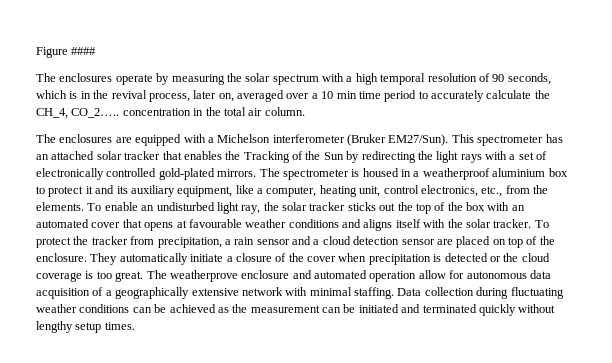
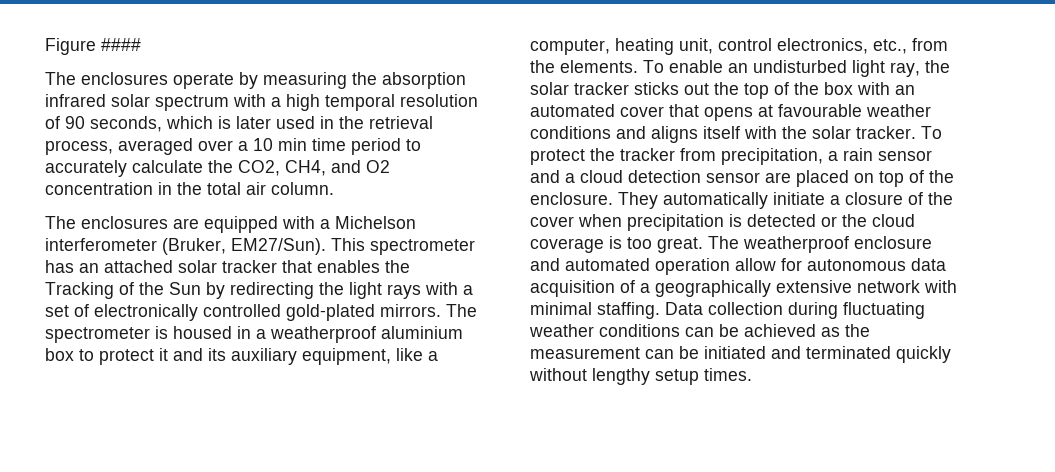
(242, 77) none -> [382,72,466,89] [45,94,106,107] absorption infrared
[80,90,234,102] in the revival process, later on, -> [236,116,433,129] [45,140,113,155] later used in the retrieval process,
[36,108,120,119] CH_4, CO_2….. -> [238,160,390,176] CO2, CH4, and O2
[347,134,386,146] (Bruker -> [162,238,226,255] (Bruker,
[169,270,238,282] weatherprove -> [743,236,849,253] weatherproof

